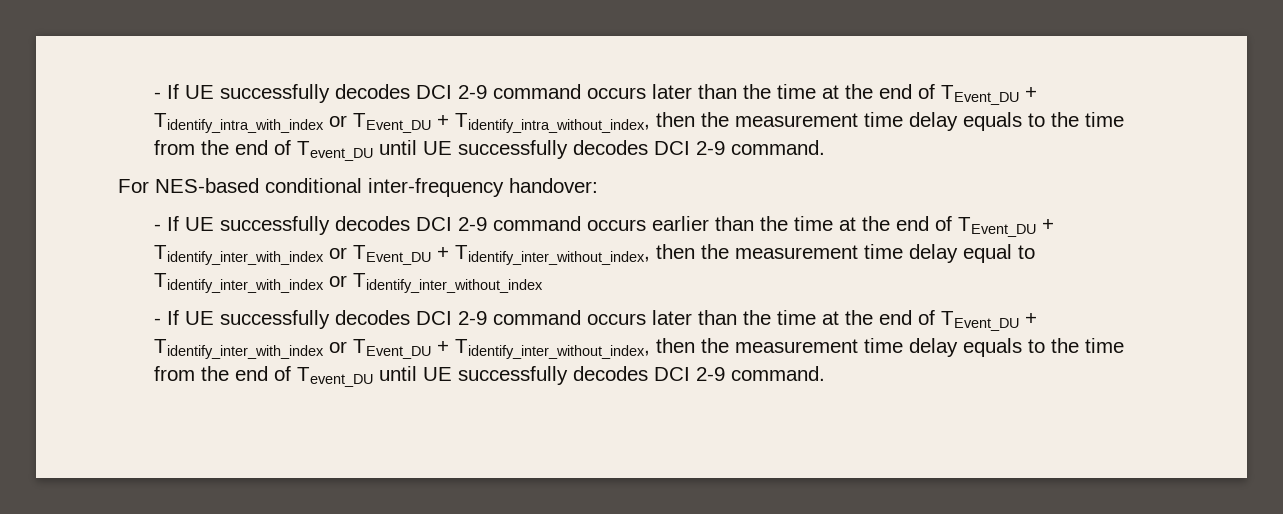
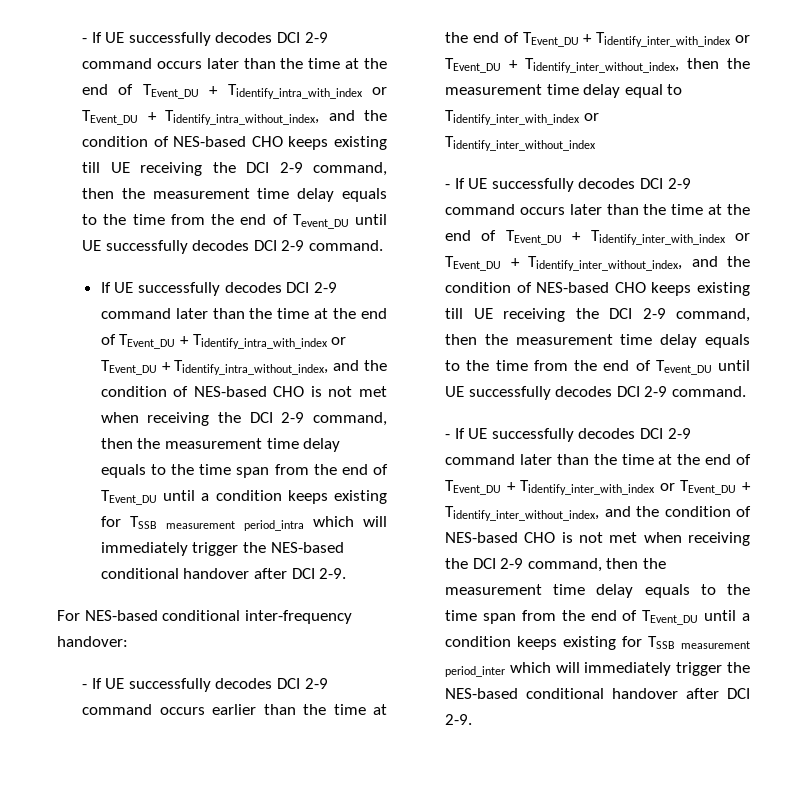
(651, 123) none -> [328,110,387,121] [82,136,387,150] [82,162,387,176] and the condition of NES-based CHO keeps existing till UE receiving the DCI 2-9 command,
(826, 147) none -> [100,282,337,296] [100,308,387,319] [100,334,347,349] [100,360,387,375] [100,386,387,397] [100,412,387,426] [100,438,341,452] [100,464,388,478] [100,490,388,505] [100,516,387,531] [100,542,344,556] [100,568,347,579] // If UE successfully decodes DCI 2-9 command later than the time at the end of TEvent_DU + Tidentify_intra_with_index or TEvent_DU + Tidentify_intra_without_index, and the condition of NES-based CHO is not met when receiving the DCI 2-9 command, then the measurement time delay equals to the time span from the end of TEvent_DU until a condition keeps existing for TSSB measurement period_intra which will immediately trigger the NES-based conditional handover after DCI 2-9.
(651, 349) none -> [691,256,750,267] [445,282,750,296] [445,308,750,322] and the condition of NES-based CHO keeps existing till UE receiving the DCI 2-9 command,
(826, 373) none -> [445,428,691,442] [445,454,751,465] [445,480,751,495] [445,506,751,521] [445,532,750,546] [445,558,667,572] [445,584,750,598] [445,610,750,625] [445,636,750,650] [445,662,750,677] [445,688,750,699] [445,714,473,725] // - If UE successfully decodes DCI 2-9 command later than the time at the end of TEvent_DU + Tidentify_inter_with_index or TEvent_DU + Tidentify_inter_without_index, and the condition of NES-based CHO is not met when receiving the DCI 2-9 command, then the measurement time delay equals to the time span from the end of TEvent_DU until a condition keeps existing for TSSB measurement period_inter which will immediately trigger the NES-based conditional handover after DCI 2-9.

